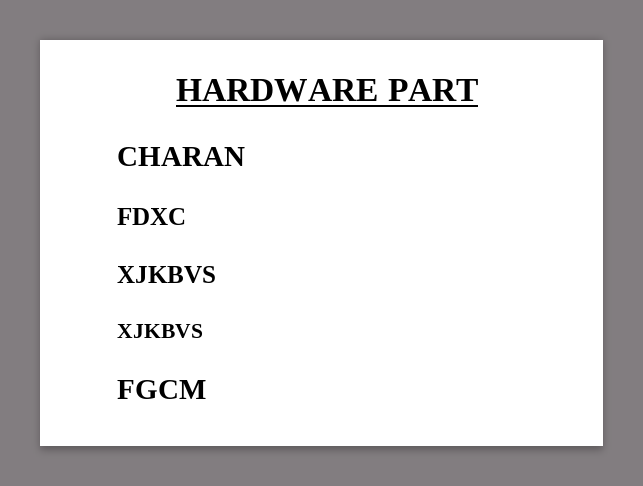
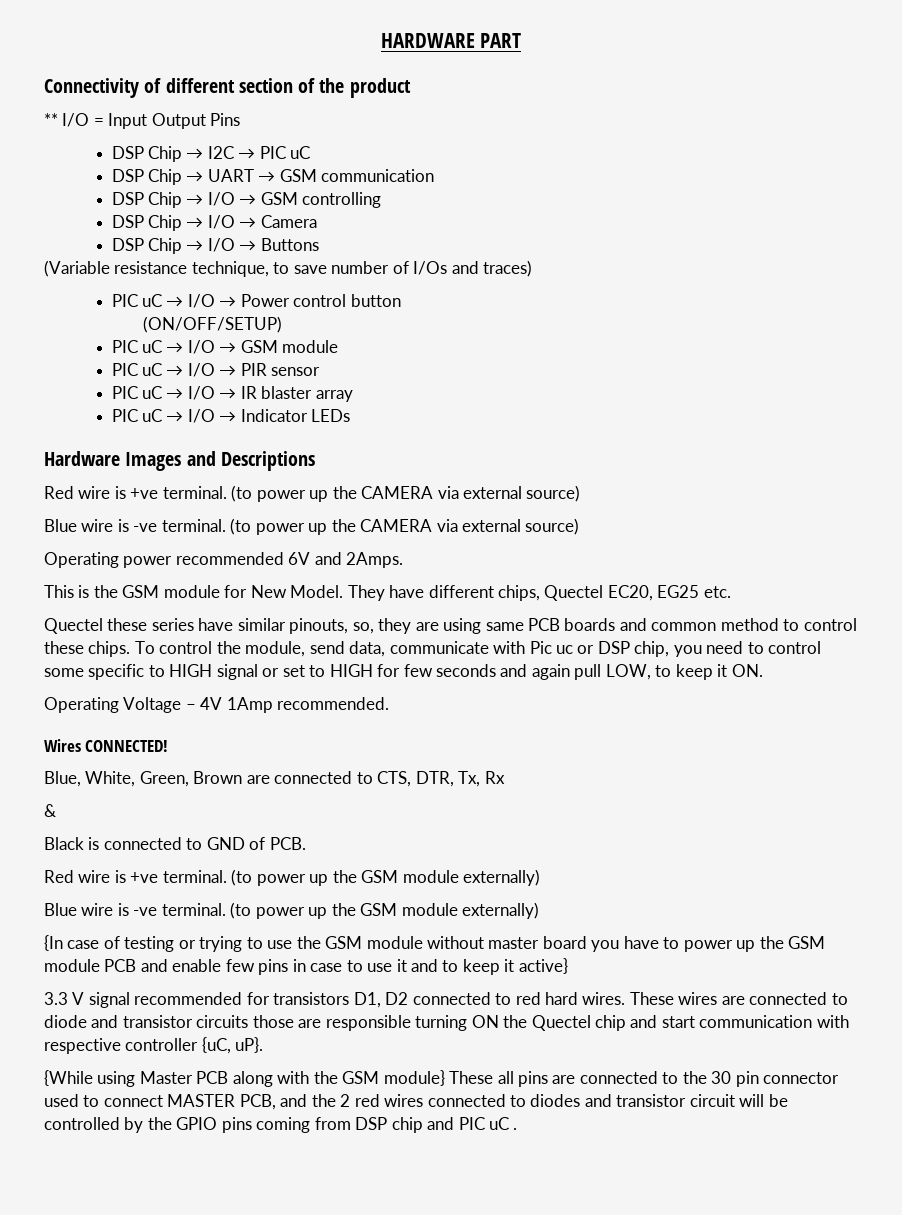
[117,147,245,166] [117,208,186,225] [117,266,216,283] [117,324,203,338] [117,380,206,399] CHARAN // FDXC // XJKBVS // XJKBVS // FGCM -> [44,78,411,98] [44,113,241,129] [111,146,311,162] [111,169,435,185] [111,192,382,208] [111,215,317,231] [111,238,319,254] [44,260,533,277] [111,294,401,308] [142,316,282,333] [111,340,339,354] [111,363,321,377] [111,386,353,402] [111,409,351,423] [44,451,315,471] [44,485,581,502] [44,518,580,535] [44,552,404,568] [44,585,731,601] [44,618,857,634] [44,641,822,657] [44,664,763,680] [44,697,390,713] [44,739,169,752] [44,771,505,787] [44,804,56,817] [44,837,306,850] [44,869,541,886] [44,902,540,919] [44,935,826,952] [44,958,568,975] [44,992,848,1008] [44,1015,849,1031] [44,1037,264,1054] [44,1070,840,1087] [44,1094,788,1110] [44,1117,518,1133] Connectivity of different section of the product // ** I/O = Input Output Pins // DSP Chip → I2C → PIC uC // DSP Chip → UART → GSM communication // DSP Chip → I/O → GSM controlling // DSP Chip → I/O → Camera // DSP Chip → I/O → Buttons // (Variable resistance technique, to save number of I/Os and traces) // PIC uC → I/O → Power control button // (ON/OFF/SETUP) // PIC uC → I/O → GSM module // PIC uC → I/O → PIR sensor // PIC uC → I/O → IR blaster array // PIC uC → I/O → Indicator LEDs // Hardware Images and Descriptions // Red wire is +ve terminal. (to power up the CAMERA via external source) // Blue wire is -ve terminal. (to power up the CAMERA via external source) // Operating power recommended 6V and 2Amps. // This is the GSM module for New Model. They have different chips, Quectel EC20, EG25 etc. // Quectel these series have similar pinouts, so, they are using same PCB boards and common method to control these chips. To control the module, send data, communicate with Pic uc or DSP chip, you need to control some specific to HIGH signal or set to HIGH for few seconds and again pull LOW, to keep it ON. // Operating Voltage – 4V 1Amp recommended. // Wires CONNECTED! // Blue, White, Green, Brown are connected to CTS, DTR, Tx, Rx // & // Black is connected to GND of PCB. // Red wire is +ve terminal. (to power up the GSM module externally) // Blue wire is -ve terminal. (to power up the GSM module externally) // {In case of testing or trying to use the GSM module without master board you have to power up the GSM module PCB and enable few pins in case to use it and to keep it active} // 3.3 V signal recommended for transistors D1, D2 connected to red hard wires. These wires are connected to diode and transistor circuits those are responsible turning ON the Quectel chip and start communication with respective controller {uC, uP}. // {While using Master PCB along with the GSM module} These all pins are connected to the 30 pin connector used to connect MASTER PCB, and the 2 red wires connected to diodes and transistor circuit will be controlled by the GPIO pins coming from DSP chip and PIC uC .

